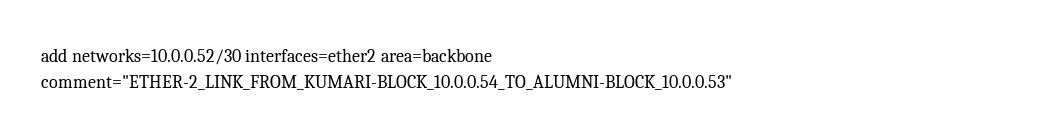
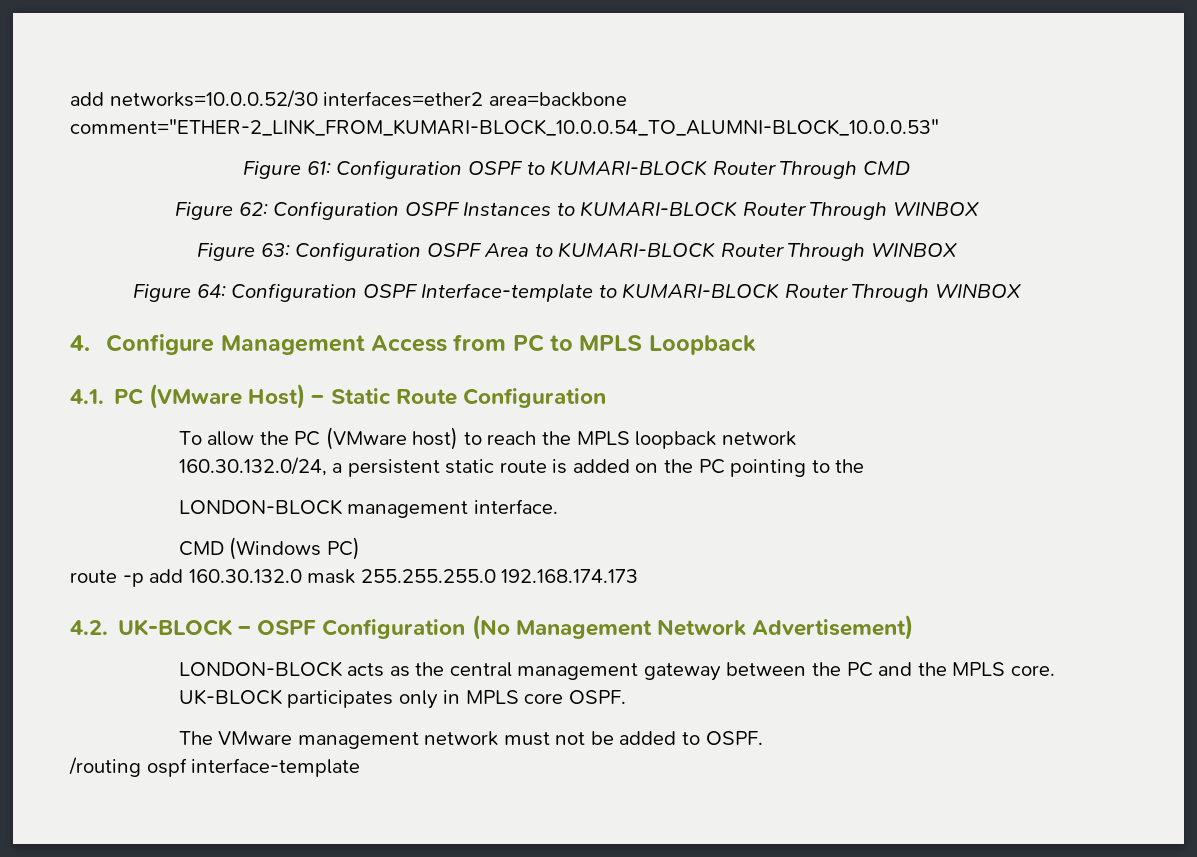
(732, 82) none -> [243,160,910,179] [175,201,979,220] [197,242,957,261] [133,283,1021,302] [70,334,756,355] [70,384,606,409] [178,427,796,450] [178,457,865,477] [178,499,558,518] [178,537,360,560] [70,569,639,587] [70,615,913,640] [178,661,1055,681] [178,689,626,709] [178,731,763,749] [69,757,361,777] // Figure 61: Configuration OSPF to KUMARI-BLOCK Router Through CMD // Figure 62: Configuration OSPF Instances to KUMARI-BLOCK Router Through WINBOX // Figure 63: Configuration OSPF Area to KUMARI-BLOCK Router Through WINBOX // Figure 64: Configuration OSPF Interface-template to KUMARI-BLOCK Router Through WINBOX // 4. Configure Management Access from PC to MPLS Loopback // 4.1. PC (VMware Host) – Static Route Configuration // To allow the PC (VMware host) to reach the MPLS loopback network // 160.30.132.0/24, a persistent static route is added on the PC pointing to the // LONDON-BLOCK management interface. // CMD (Windows PC) // route -p add 160.30.132.0 mask 255.255.255.0 192.168.174.173 // 4.2. UK-BLOCK – OSPF Configuration (No Management Network Advertisement) // LONDON-BLOCK acts as the central management gateway between the PC and the MPLS core. UK-BLOCK participates only in MPLS core OSPF. // The VMware management network must not be added to OSPF. // /routing ospf interface-template

